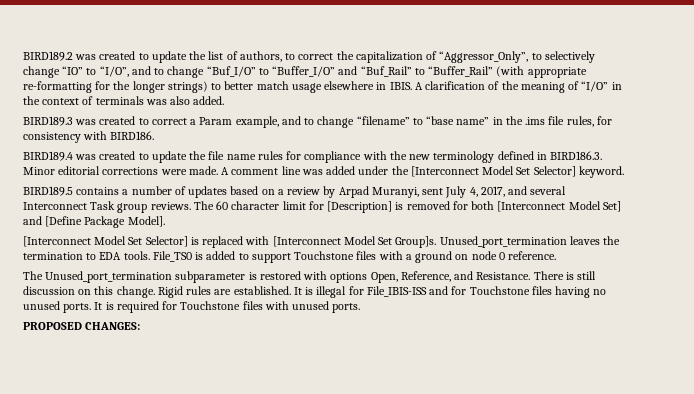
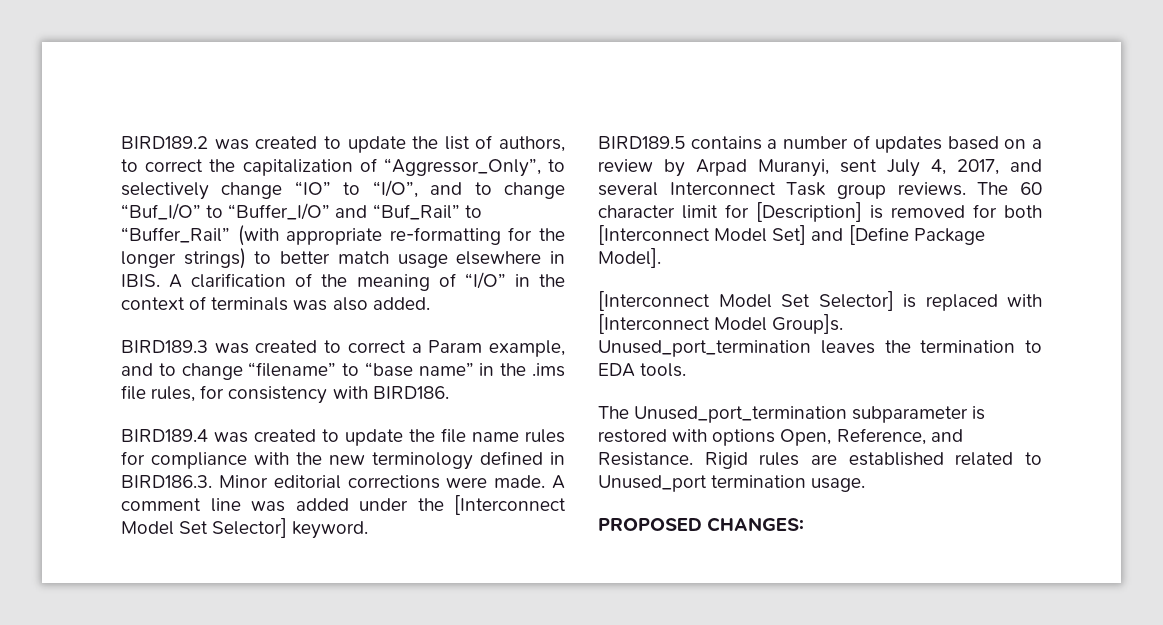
[378,237,393,245] Set -> (768, 324) none
[152,251,557,263] File_TS0 is added to support Touchstone files with a ground on node 0 reference. -> (687, 370) none
[533,271,597,280] [23,286,607,298] [23,301,361,313] There is still discussion on this change. Rigid rules are established. It is illegal for File_IBIS-ISS and for Touchstone files having no unused ports. It is required for Touchstone files with unused ports. -> [704,452,1042,469] [598,475,866,492] Rigid rules are established related to Unused_port termination usage.

